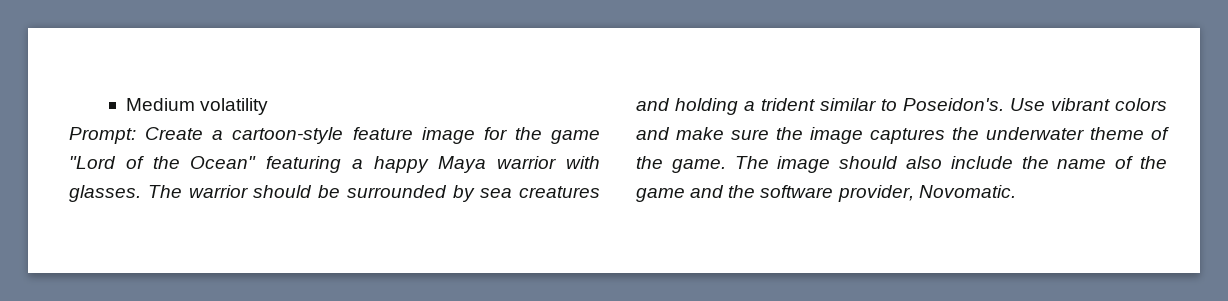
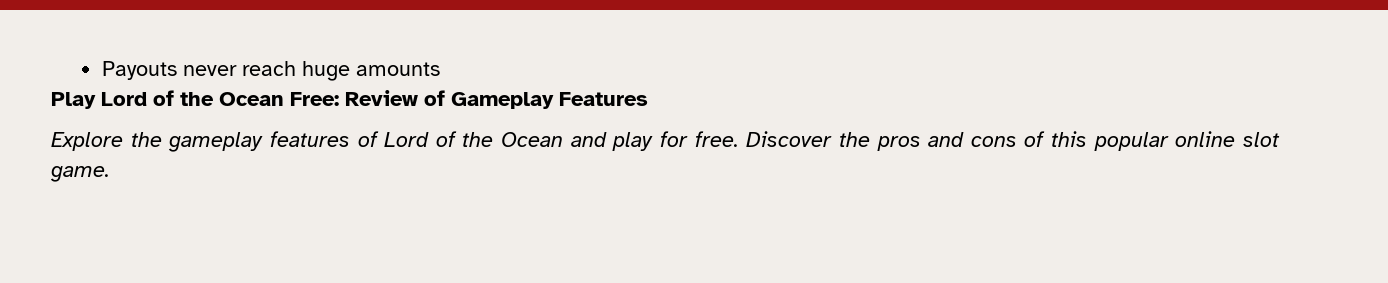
[126,98,269,115] [69,127,600,144] [69,156,600,173] [69,185,600,202] [636,98,1167,115] [636,127,1169,144] [636,156,1167,173] [636,185,1016,202] Medium volatility // Prompt: Create a cartoon-style feature image for the game "Lord of the Ocean" featuring a happy Maya warrior with glasses. The warrior should be surrounded by sea creatures and holding a trident similar to Poseidon's. Use vibrant colors and make sure the image captures the underwater theme of the game. The image should also include the name of the game and the software provider, Novomatic. -> [101,61,440,81] [51,90,648,109] [51,131,1281,152] [50,166,110,182] Payouts never reach huge amounts // Play Lord of the Ocean Free: Review of Gameplay Features // Explore the gameplay features of Lord of the Ocean and play for free. Discover the pros and cons of this popular online slot game.

